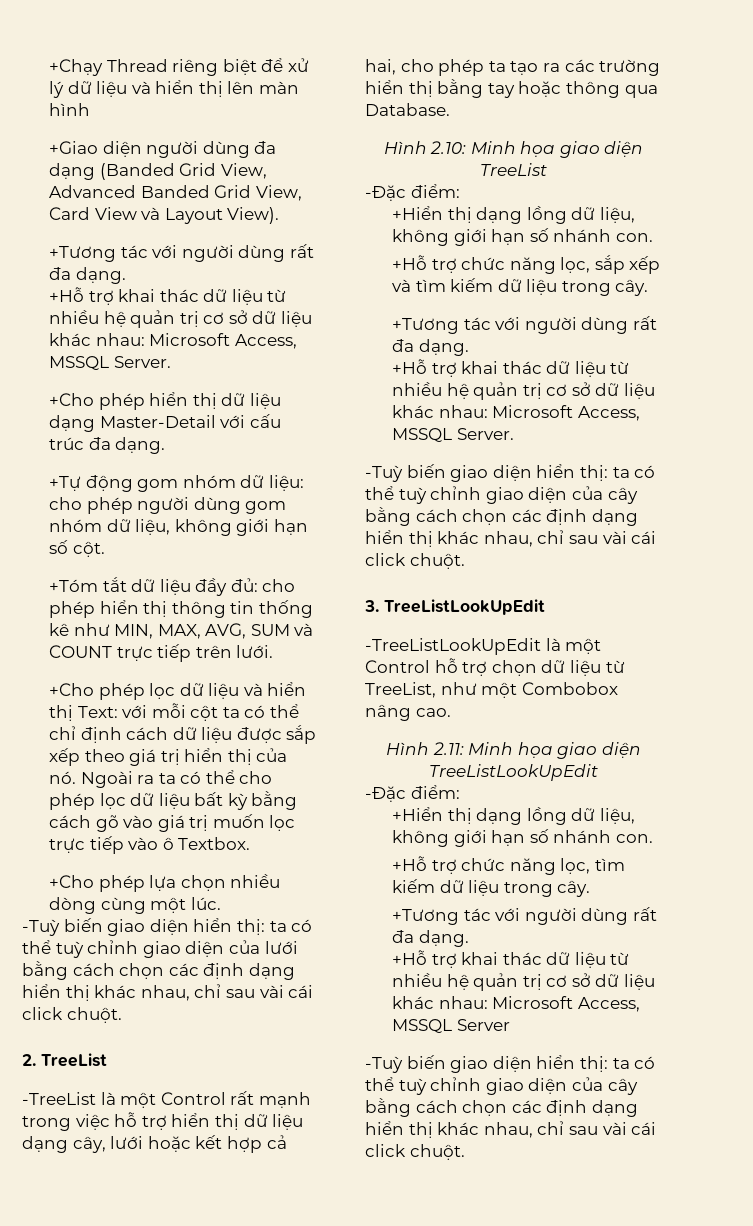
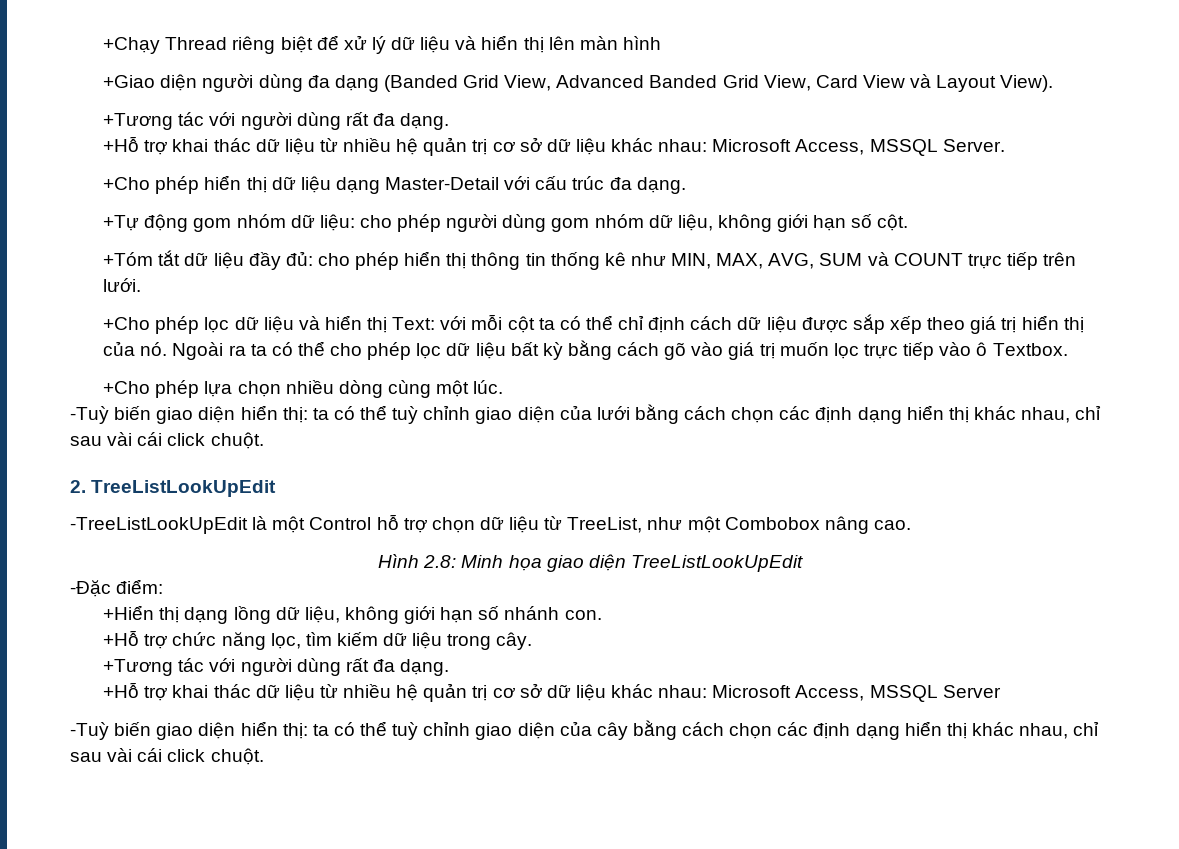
[41,1053,107,1067] [22,1091,311,1108] [22,1112,304,1131] [22,1135,287,1153] [365,59,661,76] [365,79,658,98] [365,103,450,116] [383,141,644,158] [480,163,547,176] [365,184,460,201] [391,206,635,224] [391,228,653,246] [391,255,661,274] [391,278,649,296] [391,316,657,334] [391,339,469,356] [391,359,630,377] [391,382,656,400] [391,405,640,421] [391,428,514,443] [365,464,656,482] [365,486,638,504] [365,507,638,526] [365,530,657,547] [365,553,465,569] [364,600,379,612] TreeList // -TreeList là một Control rất mạnh trong việc hỗ trợ hiển thị dữ liệu dạng cây, lưới hoặc kết hợp cả hai, cho phép ta tạo ra các trường hiển thị bằng tay hoặc thông qua Database. // Hình 2.10: Minh họa giao diện TreeList // -Đặc điểm: // +Hiển thị dạng lồng dữ liệu, không giới hạn số nhánh con. // +Hỗ trợ chức năng lọc, sắp xếp và tìm kiếm dữ liệu trong cây. // +Tương tác với người dùng rất đa dạng. // +Hỗ trợ khai thác dữ liệu từ nhiều hệ quản trị cơ sở dữ liệu khác nhau: Microsoft Access, MSSQL Server. // -Tuỳ biến giao diện hiển thị: ta có thể tuỳ chỉnh giao diện của cây bằng cách chọn các định dạng hiển thị khác nhau, chỉ sau vài cái click chuột. // 3. -> (86, 486) none
[432,742,464,755] 2.11: -> [423,555,457,568] 2.8:

